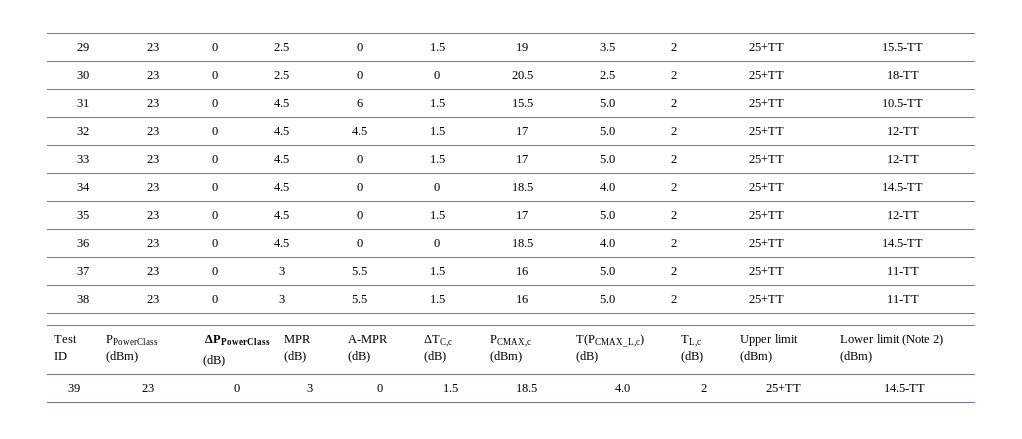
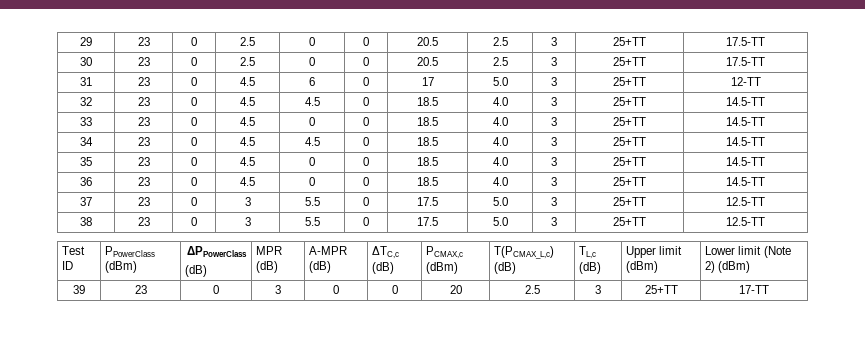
[429,43,445,51] [516,43,528,51] [600,43,615,51] [671,43,677,51] [748,43,784,51] [882,43,923,51] 1.5 | 19 | 3.5 | 2 | 25+TT | 15.5-TT -> [363,37,369,46] [417,37,438,46] [492,37,508,46] [551,37,557,46] [613,37,646,46] [726,37,765,46] 0 | 20.5 | 2.5 | 3 | 25+TT | 17.5-TT
[671,71,677,79] [748,71,784,79] [886,71,919,79] 2 | 25+TT | 18-TT -> [551,57,557,66] [613,57,646,66] [726,57,765,66] 3 | 25+TT | 17.5-TT
[429,99,445,107] [511,99,533,107] [600,99,615,107] [671,99,677,107] [748,99,784,107] [882,99,923,107] 1.5 | 15.5 | 5.0 | 2 | 25+TT | 10.5-TT -> [363,77,369,86] [421,77,434,86] [492,77,508,86] [551,77,557,86] [613,77,646,86] [730,77,761,86] 0 | 17 | 5.0 | 3 | 25+TT | 12-TT
[429,127,445,135] [516,127,528,135] [600,127,615,135] [671,127,677,135] [748,127,784,135] [886,127,919,135] 1.5 | 17 | 5.0 | 2 | 25+TT | 12-TT -> [363,97,369,106] [417,97,438,106] [492,97,508,106] [551,97,557,106] [613,97,646,106] [726,97,765,106] 0 | 18.5 | 4.0 | 3 | 25+TT | 14.5-TT
[429,155,445,163] [516,155,528,163] [600,155,615,163] [671,155,677,163] [748,155,784,163] [886,155,919,163] [76,183,90,191] [146,183,159,191] [212,183,218,191] [274,183,289,191] [356,183,363,191] [434,183,440,191] [511,183,533,191] [600,183,615,191] [671,183,677,191] 1.5 | 17 | 5.0 | 2 | 25+TT | 12-TT // 34 | 23 | 0 | 4.5 | 0 | 0 | 18.5 | 4.0 | 2 -> [363,117,369,126] [417,117,438,126] [492,117,508,126] [551,117,557,126] [613,117,646,126] [726,117,765,126] [80,137,93,146] [137,137,150,146] [191,137,197,146] [240,137,255,146] [304,137,320,146] [363,137,369,146] [417,137,438,146] [492,137,508,146] [551,137,557,146] 0 | 18.5 | 4.0 | 3 | 25+TT | 14.5-TT // 34 | 23 | 0 | 4.5 | 4.5 | 0 | 18.5 | 4.0 | 3
[429,211,445,219] [516,211,528,219] [600,211,615,219] [671,211,677,219] [748,211,784,219] [886,211,919,219] 1.5 | 17 | 5.0 | 2 | 25+TT | 12-TT -> [363,157,369,166] [417,157,438,166] [492,157,508,166] [551,157,557,166] [613,157,646,166] [726,157,765,166] 0 | 18.5 | 4.0 | 3 | 25+TT | 14.5-TT
[671,239,677,247] 2 -> [551,177,557,186] 3
[429,267,445,275] [516,267,528,275] [600,267,615,275] [671,267,677,275] [748,267,784,275] [886,267,919,275] 1.5 | 16 | 5.0 | 2 | 25+TT | 11-TT -> [363,197,369,206] [417,197,438,206] [492,197,508,206] [551,197,557,206] [613,197,646,206] [726,197,765,206] 0 | 17.5 | 5.0 | 3 | 25+TT | 12.5-TT
[429,295,445,303] [516,295,528,303] [600,295,615,303] [671,295,677,303] [748,295,784,303] [886,295,919,303] 1.5 | 16 | 5.0 | 2 | 25+TT | 11-TT -> [363,217,369,226] [417,217,438,226] [492,217,508,226] [551,217,557,226] [613,217,646,226] [726,217,765,226] 0 | 17.5 | 5.0 | 3 | 25+TT | 12.5-TT
[443,384,458,392] [516,384,537,392] [614,384,630,392] [701,384,707,392] [766,384,801,392] [883,384,925,392] 1.5 | 18.5 | 4.0 | 2 | 25+TT | 14.5-TT -> [391,285,398,294] [449,285,462,294] [524,285,540,294] [595,285,601,294] [644,285,678,294] [739,285,769,294] 0 | 20 | 2.5 | 3 | 25+TT | 17-TT

